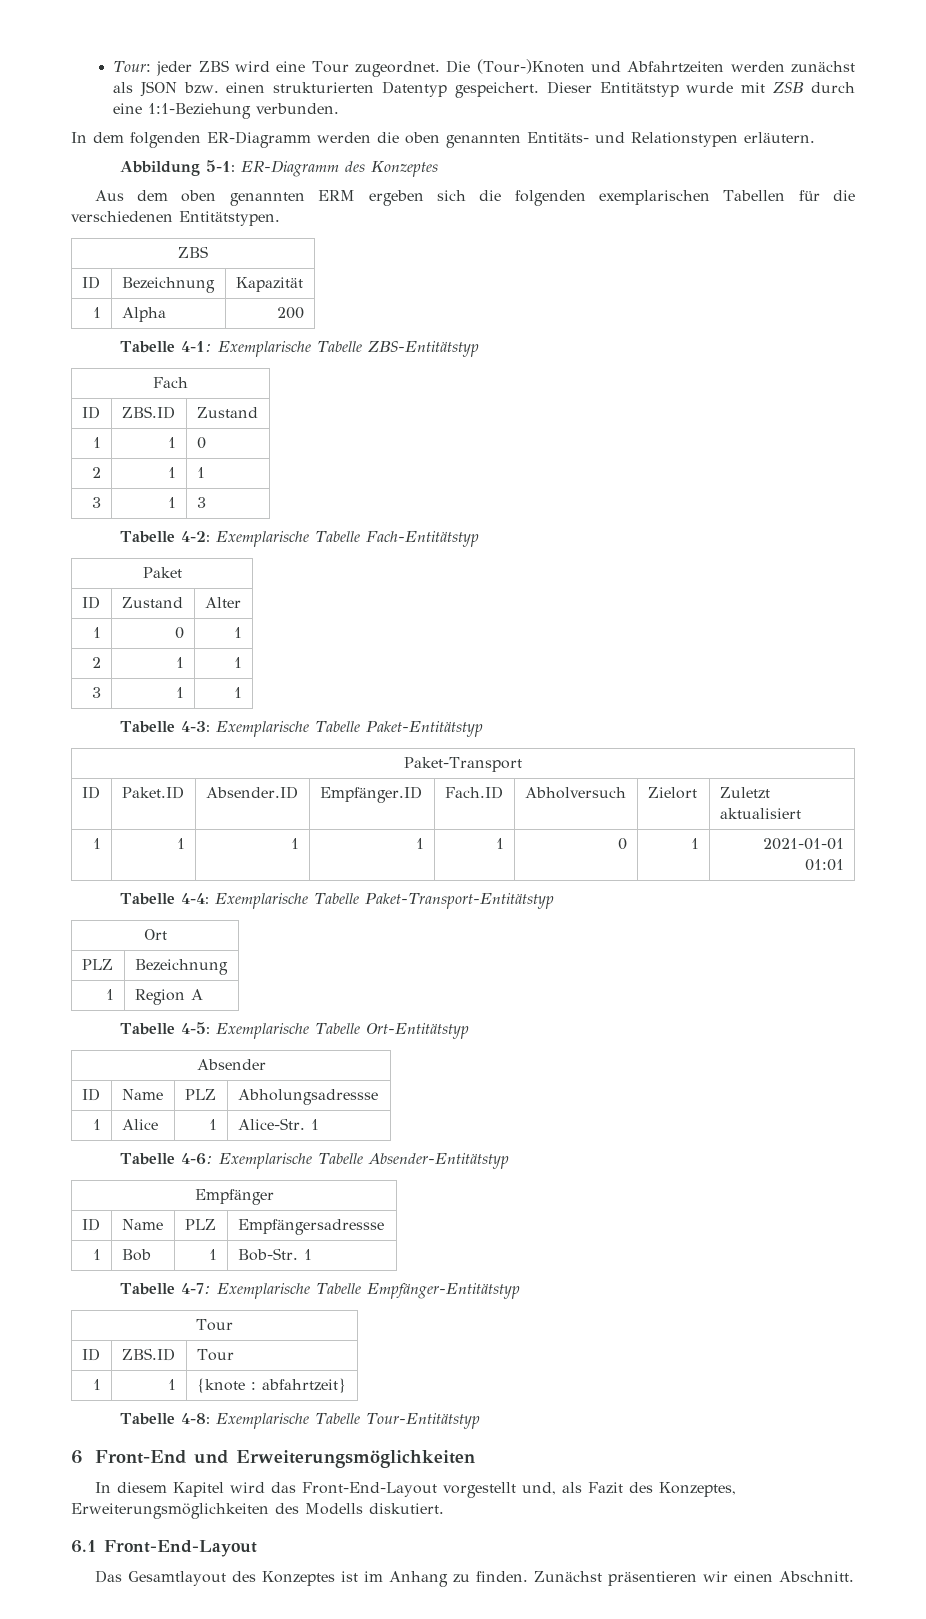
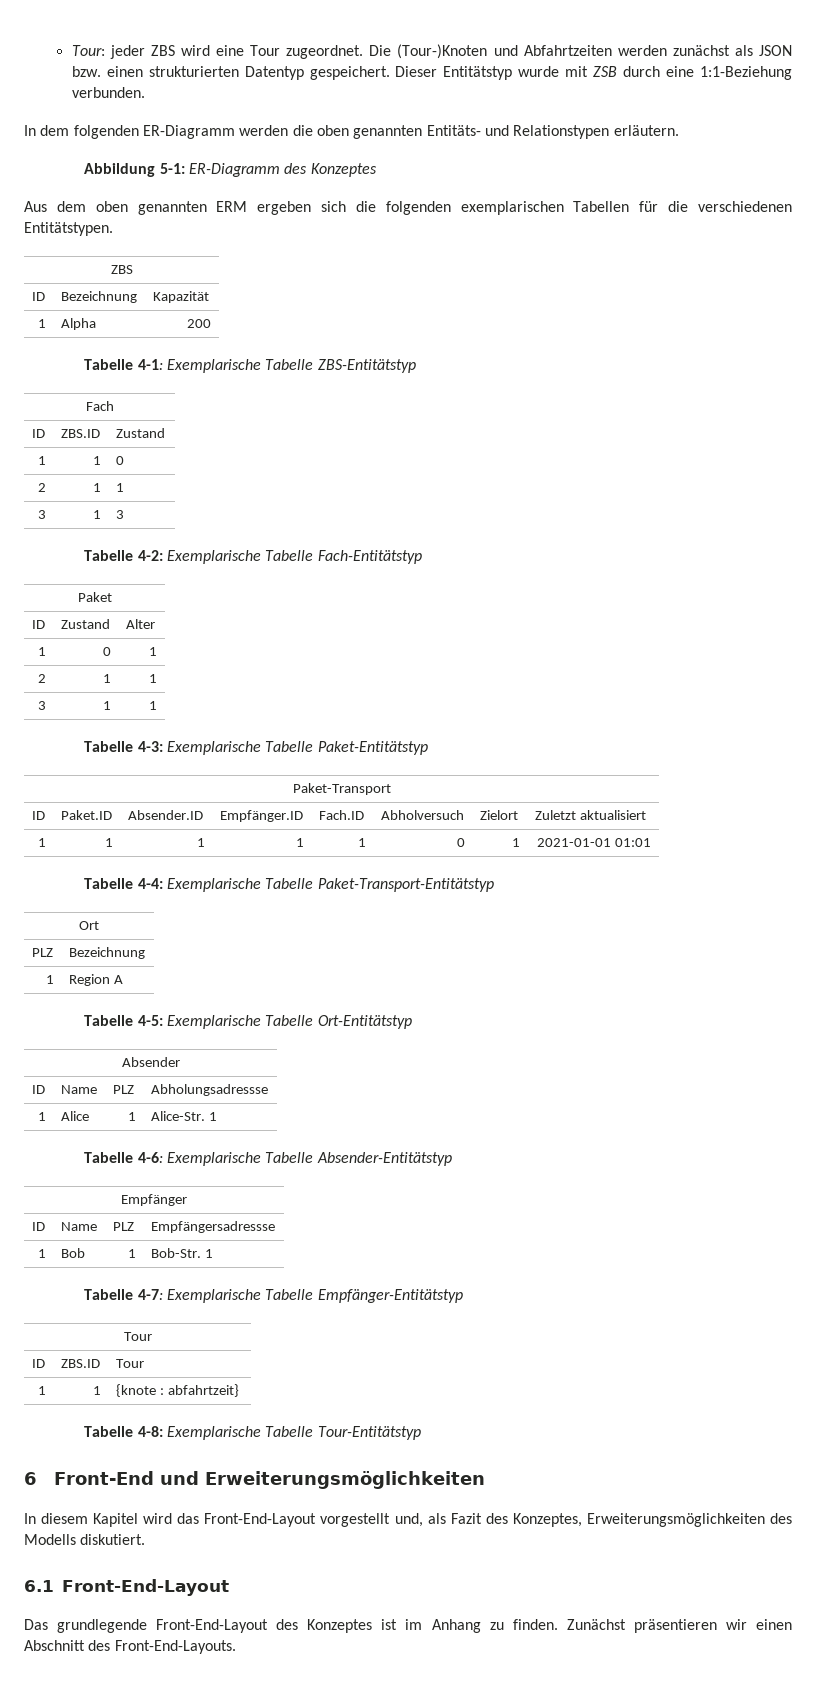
[127,1571,226,1586] Gesamtlayout -> [57,1619,269,1633] grundlegende Front-End-Layout
[778,1571,854,1582] Abschnitt. -> [24,1640,236,1654] Abschnitt des Front-End-Layouts.

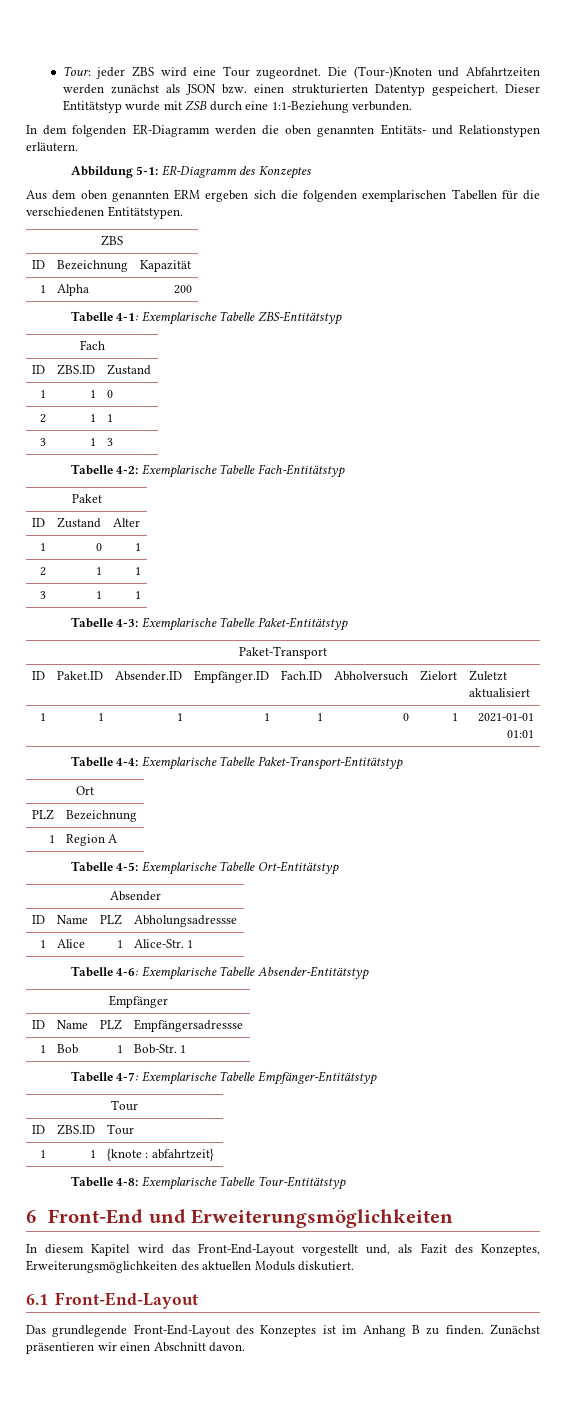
[24,1534,76,1545] Modells -> [202,1261,295,1271] aktuellen Moduls
(481, 1626) none -> [411,1325,420,1334] B
[88,1640,236,1654] des Front-End-Layouts. -> [209,1342,246,1352] davon.

